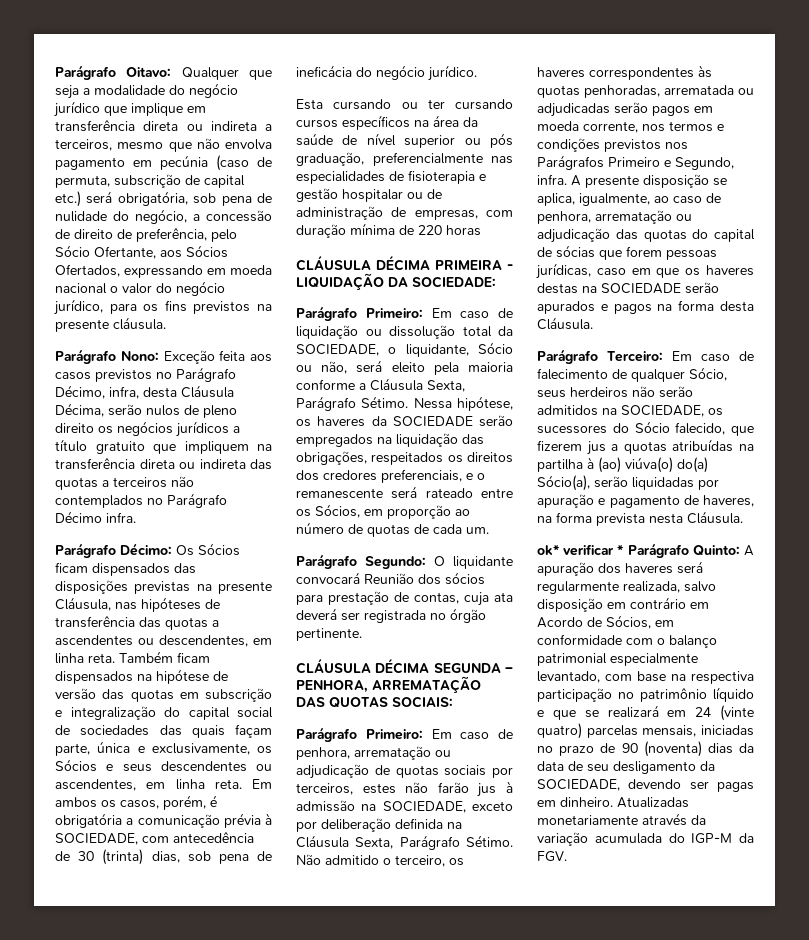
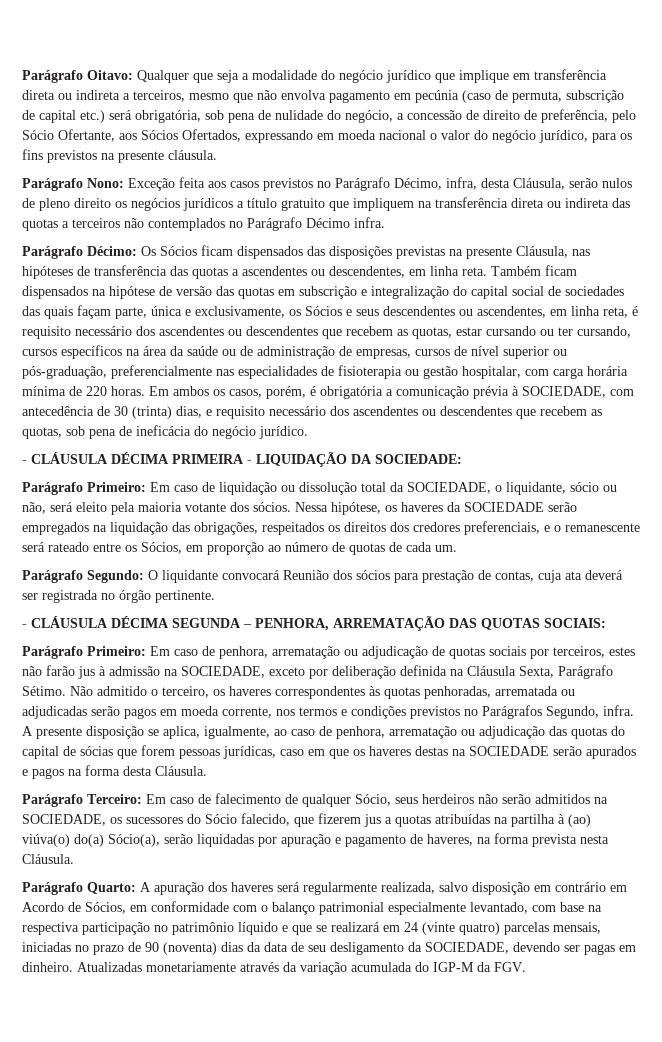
[181,385,234,398] [55,403,104,417] Cláusula Décima, -> [513,178,565,190] Cláusula,
[214,779,242,789] reta. -> [603,306,638,318] [22,326,631,339] [22,345,567,359] [22,365,628,379] [22,386,145,396] reta, é requisito necessário dos ascendentes ou descendentes que recebem as quotas, estar cursando ou ter cursando, cursos específicos na área da saúde ou de administração de empresas, cursos de nível superior ou pós-graduação, preferencialmente nas especialidades de fisioterapia ou gestão hospitalar, com carga horária mínima de 220 horas.
(180, 857) none -> [206,406,602,419] [22,427,62,439] e requisito necessário dos ascendentes ou descendentes que recebem as quotas,
[296,99,513,110] [296,115,478,130] [296,133,513,148] [296,152,513,166] [296,170,486,184] [296,188,442,202] [296,206,513,220] [296,223,481,238] Esta cursando ou ter cursando cursos específicos na área da saúde de nível superior ou pós graduação, preferencialmente nas especialidades de fisioterapia e gestão hospitalar ou de administração de empresas, com duração mínima de 220 horas // -> [22,460,27,464] -
[478,342,513,354] Sócio -> [570,482,599,492] sócio
[296,378,465,392] [296,396,409,411] conforme a Cláusula Sexta, Parágrafo Sétimo. -> [185,502,291,512] votante dos sócios.
(362, 634) none -> [22,624,27,628] -
[665,142,688,150] [537,155,671,170] nos Parágrafos Primeiro e -> [464,705,542,719] no Parágrafos
[537,543,740,558] ok* verificar * Parágrafo Quinto: -> [22,882,136,895] Parágrafo Quarto:

